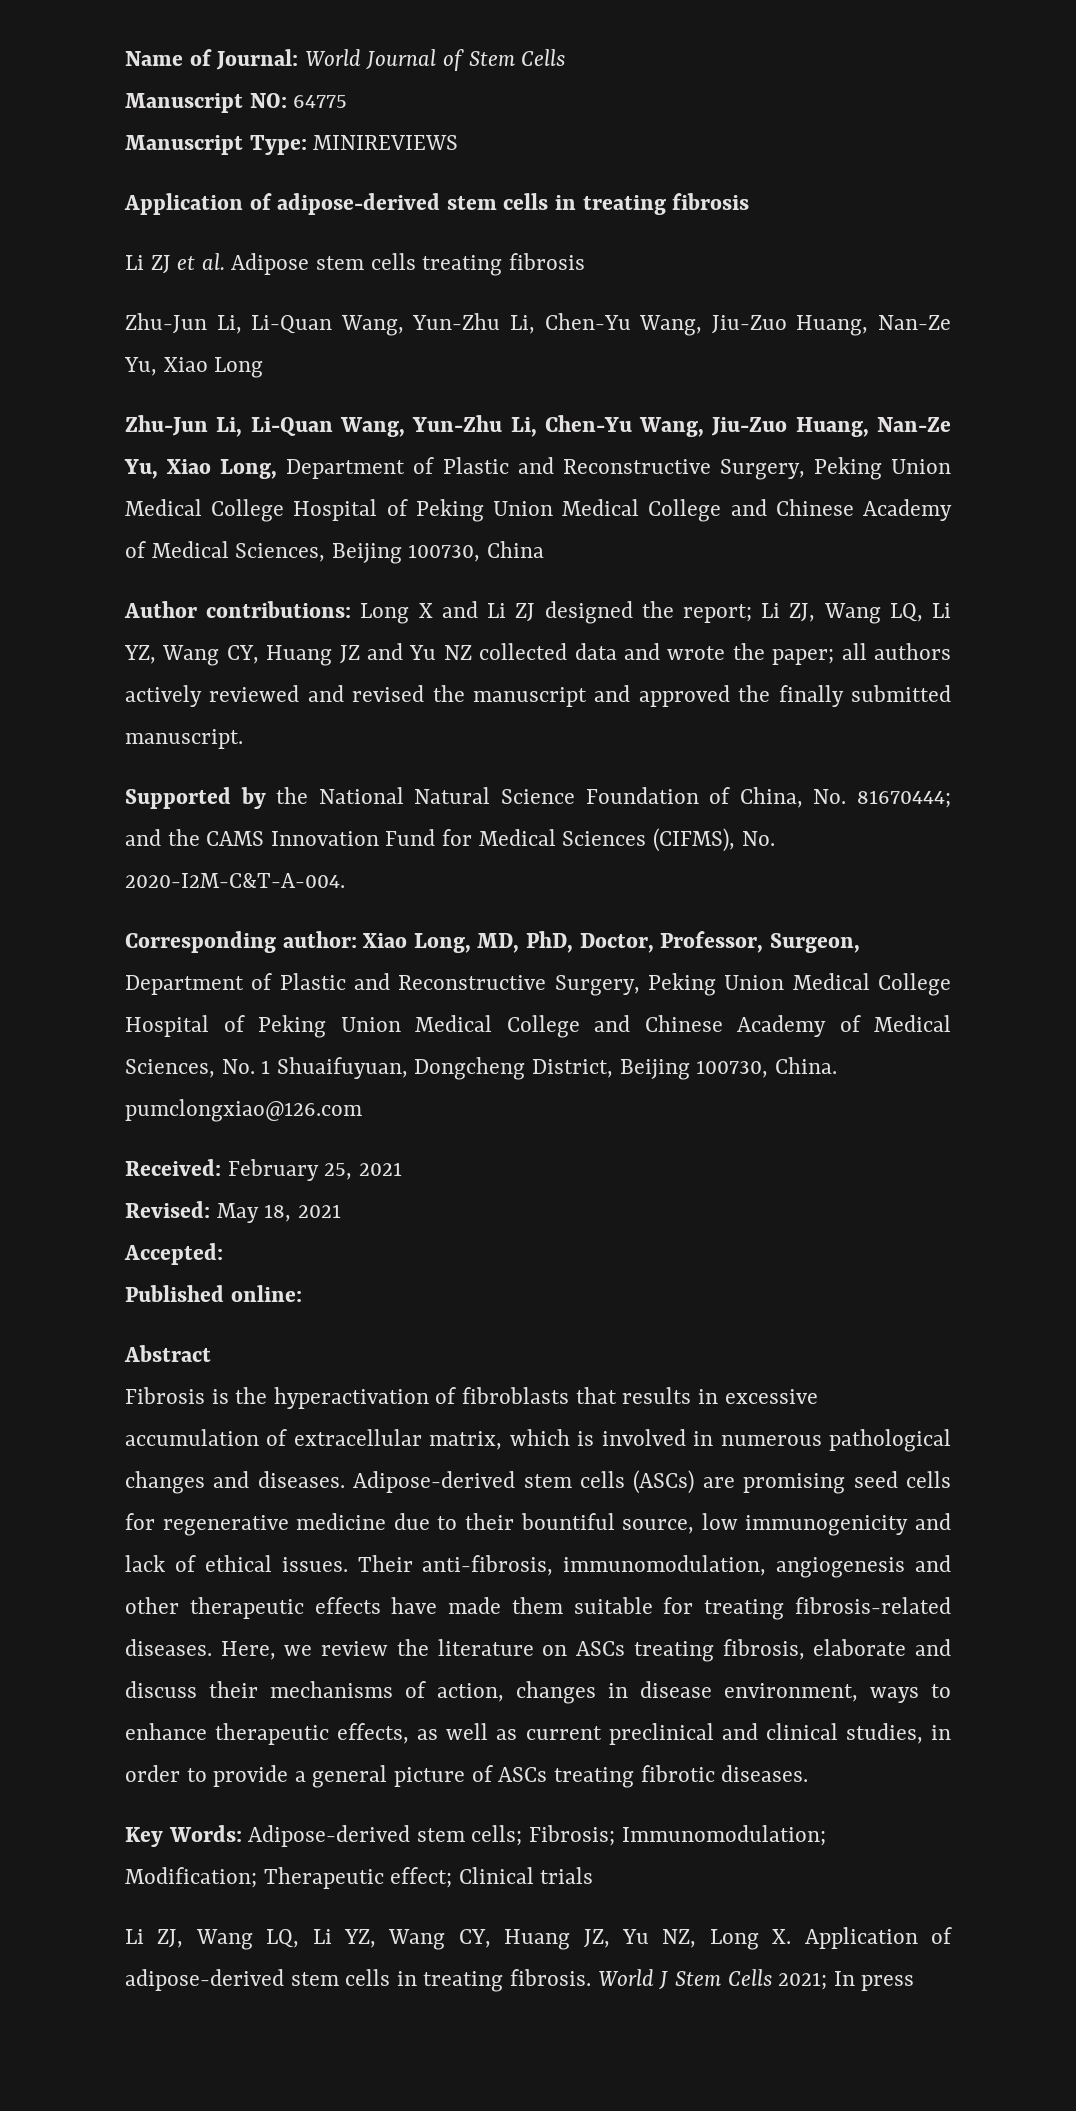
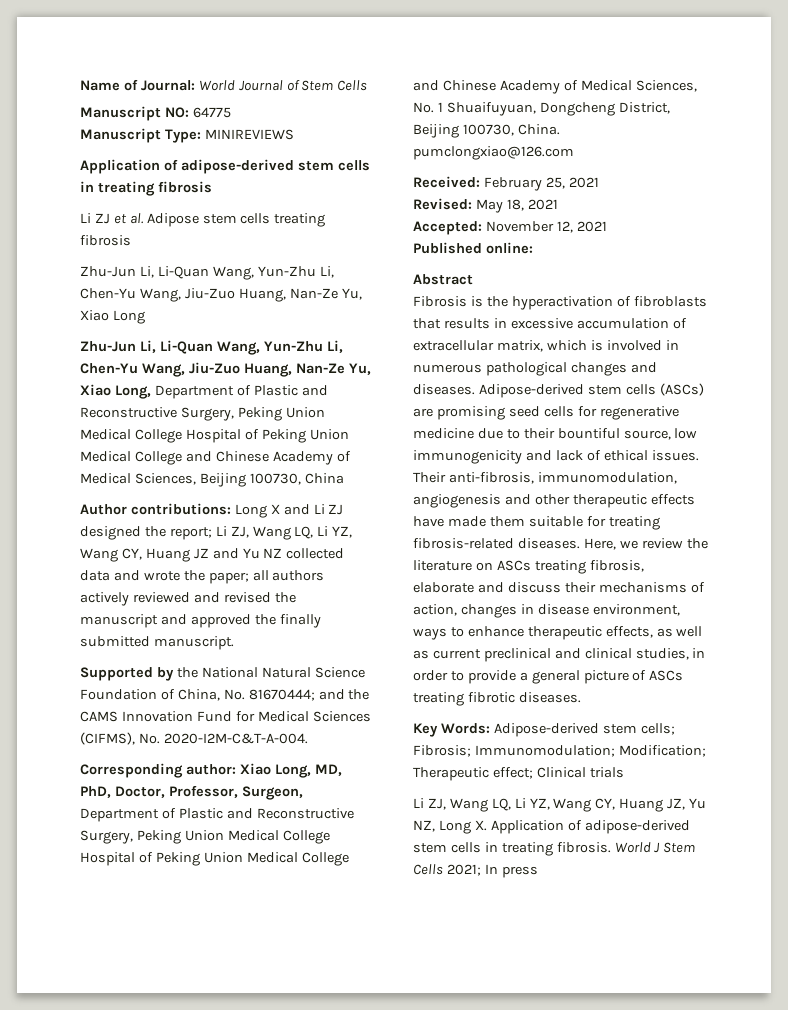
(223, 1254) none -> [485,221,607,233] November 12, 2021

